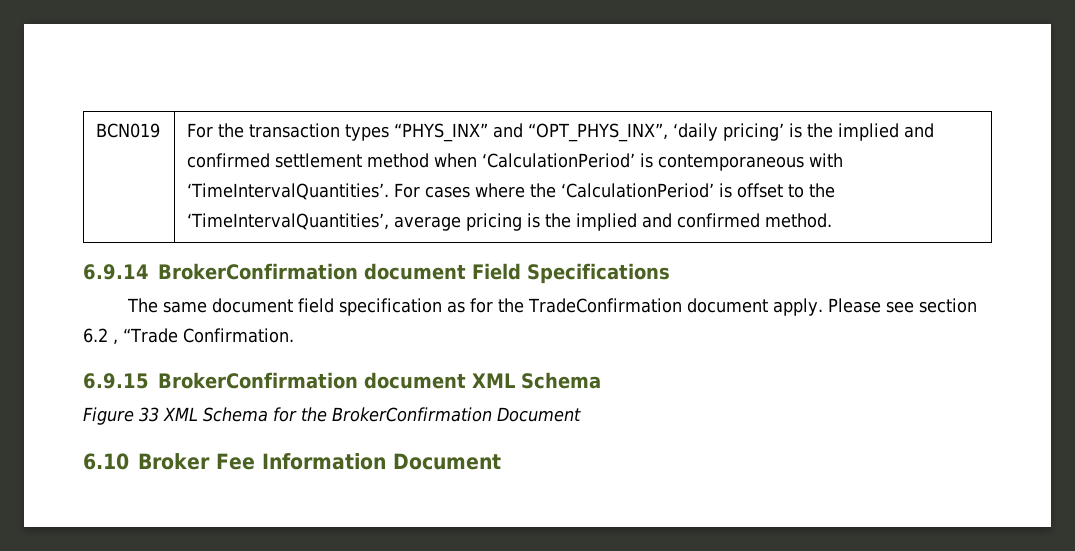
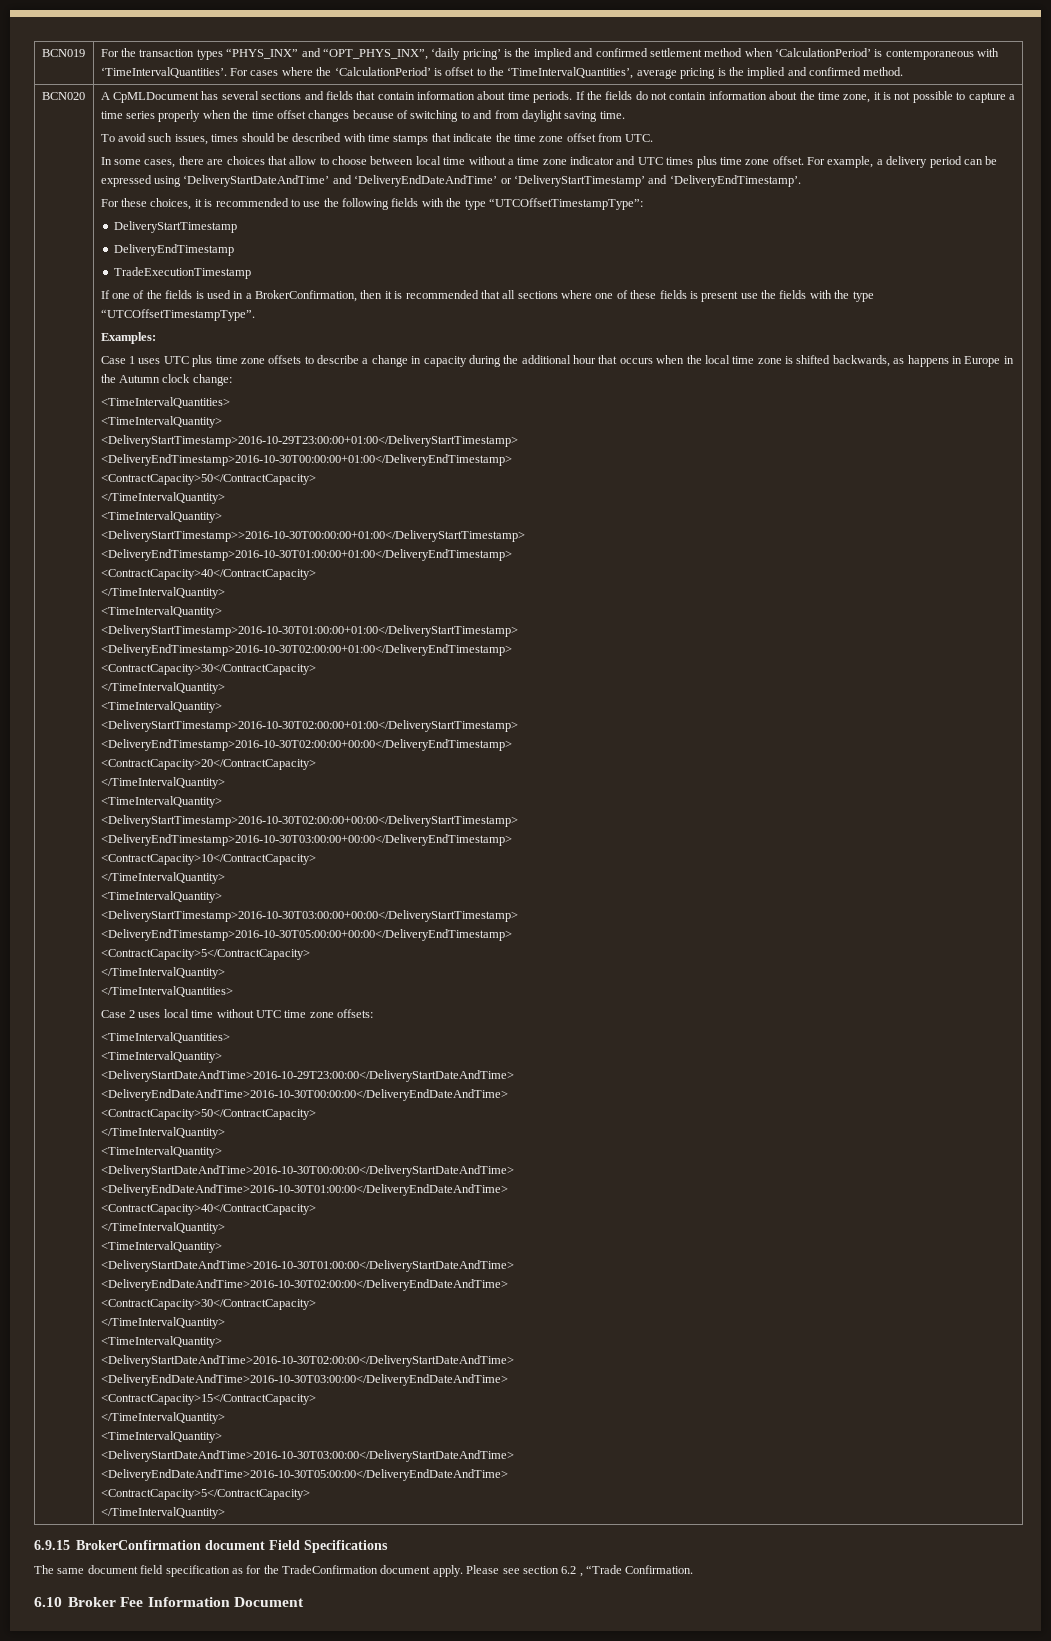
[83,264,149,280] // 6.9.14 -> [41,92,85,100] [100,91,1015,103] [100,110,625,122] [100,133,654,145] [100,156,998,168] [100,175,801,187] [100,198,643,210] [114,221,238,233] [114,244,235,256] [114,267,252,279] [100,290,874,302] [100,309,255,321] [100,332,156,344] [100,355,1014,367] [100,374,232,386] [100,397,230,408] [100,416,222,428] [100,435,518,447] [100,454,512,466] [100,474,316,485] [100,492,225,504] [100,511,222,523] [100,530,525,542] [100,549,512,561] [100,569,316,580] [100,587,225,599] [100,606,222,618] [100,625,518,637] [100,644,512,656] [100,664,316,675] [100,682,225,694] [100,701,222,713] [100,720,518,732] [100,739,512,751] [100,759,316,770] [100,777,225,789] [100,796,222,808] [100,815,518,827] [100,834,512,846] [100,854,316,865] [100,872,225,884] [100,891,222,903] [100,910,518,922] [100,929,512,941] [100,949,310,960] [100,967,225,979] [100,986,233,997] [100,1009,374,1018] [100,1032,230,1043] [100,1051,222,1063] [100,1070,514,1082] [100,1089,508,1101] [100,1109,316,1120] [100,1127,225,1139] [100,1146,222,1158] [100,1165,514,1177] [100,1184,508,1196] [100,1204,316,1215] [100,1222,225,1234] [100,1241,222,1253] [100,1260,514,1272] [100,1279,508,1291] [100,1299,316,1310] [100,1317,225,1329] [100,1336,222,1348] [100,1355,514,1367] [100,1374,508,1386] [100,1394,316,1405] [100,1412,225,1424] [100,1431,222,1443] [100,1450,514,1462] [100,1469,508,1481] [100,1489,310,1500] [100,1507,225,1519] [34,1540,70,1550] // BCN020 | A CpMLDocument has several sections and fields that contain information about time periods. If the fields do not contain information about the time zone, it is not possible to capture a time series properly when the time offset changes because of switching to and from daylight saving time. // To avoid such issues, times should be described with time stamps that indicate the time zone offset from UTC. // In some cases, there are choices that allow to choose between local time without a time zone indicator and UTC times plus time zone offset. For example, a delivery period can be expressed using ‘DeliveryStartDateAndTime’ and ‘DeliveryEndDateAndTime’ or ‘DeliveryStartTimestamp’ and ‘DeliveryEndTimestamp’. // For these choices, it is recommended to use the following fields with the type “UTCOffsetTimestampType”: // DeliveryStartTimestamp // DeliveryEndTimestamp // TradeExecutionTimestamp // If one of the fields is used in a BrokerConfirmation, then it is recommended that all sections where one of these fields is present use the fields with the type “UTCOffsetTimestampType”. // Examples: // Case 1 uses UTC plus time zone offsets to describe a change in capacity during the additional hour that occurs when the local time zone is shifted backwards, as happens in Europe in the Autumn clock change: // <TimeIntervalQuantities> // <TimeIntervalQuantity> // <DeliveryStartTimestamp>2016-10-29T23:00:00+01:00</DeliveryStartTimestamp> // <DeliveryEndTimestamp>2016-10-30T00:00:00+01:00</DeliveryEndTimestamp> // <ContractCapacity>50</ContractCapacity> // </TimeIntervalQuantity> // <TimeIntervalQuantity> // <DeliveryStartTimestamp>>2016-10-30T00:00:00+01:00</DeliveryStartTimestamp> // <DeliveryEndTimestamp>2016-10-30T01:00:00+01:00</DeliveryEndTimestamp> // <ContractCapacity>40</ContractCapacity> // </TimeIntervalQuantity> // <TimeIntervalQuantity> // <DeliveryStartTimestamp>2016-10-30T01:00:00+01:00</DeliveryStartTimestamp> // <DeliveryEndTimestamp>2016-10-30T02:00:00+01:00</DeliveryEndTimestamp> // <ContractCapacity>30</ContractCapacity> // </TimeIntervalQuantity> // <TimeIntervalQuantity> // <DeliveryStartTimestamp>2016-10-30T02:00:00+01:00</DeliveryStartTimestamp> // <DeliveryEndTimestamp>2016-10-30T02:00:00+00:00</DeliveryEndTimestamp> // <ContractCapacity>20</ContractCapacity> // </TimeIntervalQuantity> // <TimeIntervalQuantity> // <DeliveryStartTimestamp>2016-10-30T02:00:00+00:00</DeliveryStartTimestamp> // <DeliveryEndTimestamp>2016-10-30T03:00:00+00:00</DeliveryEndTimestamp> // <ContractCapacity>10</ContractCapacity> // </TimeIntervalQuantity> // <TimeIntervalQuantity> // <DeliveryStartTimestamp>2016-10-30T03:00:00+00:00</DeliveryStartTimestamp> // <DeliveryEndTimestamp>2016-10-30T05:00:00+00:00</DeliveryEndTimestamp> // <ContractCapacity>5</ContractCapacity> // </TimeIntervalQuantity> // </TimeIntervalQuantities> // Case 2 uses local time without UTC time zone offsets: // <TimeIntervalQuantities> // <TimeIntervalQuantity> // <DeliveryStartDateAndTime>2016-10-29T23:00:00</DeliveryStartDateAndTime> // <DeliveryEndDateAndTime>2016-10-30T00:00:00</DeliveryEndDateAndTime> // <ContractCapacity>50</ContractCapacity> // </TimeIntervalQuantity> // <TimeIntervalQuantity> // <DeliveryStartDateAndTime>2016-10-30T00:00:00</DeliveryStartDateAndTime> // <DeliveryEndDateAndTime>2016-10-30T01:00:00</DeliveryEndDateAndTime> // <ContractCapacity>40</ContractCapacity> // </TimeIntervalQuantity> // <TimeIntervalQuantity> // <DeliveryStartDateAndTime>2016-10-30T01:00:00</DeliveryStartDateAndTime> // <DeliveryEndDateAndTime>2016-10-30T02:00:00</DeliveryEndDateAndTime> // <ContractCapacity>30</ContractCapacity> // </TimeIntervalQuantity> // <TimeIntervalQuantity> // <DeliveryStartDateAndTime>2016-10-30T02:00:00</DeliveryStartDateAndTime> // <DeliveryEndDateAndTime>2016-10-30T03:00:00</DeliveryEndDateAndTime> // <ContractCapacity>15</ContractCapacity> // </TimeIntervalQuantity> // <TimeIntervalQuantity> // <DeliveryStartDateAndTime>2016-10-30T03:00:00</DeliveryStartDateAndTime> // <DeliveryEndDateAndTime>2016-10-30T05:00:00</DeliveryEndDateAndTime> // <ContractCapacity>5</ContractCapacity> // </TimeIntervalQuantity> // 6.9.15
[83,372,601,389] [83,407,581,425] // 6.9.15 BrokerConfirmation document XML Schema // Figure 33 XML Schema for the BrokerConfirmation Document -> (694, 1569) none

